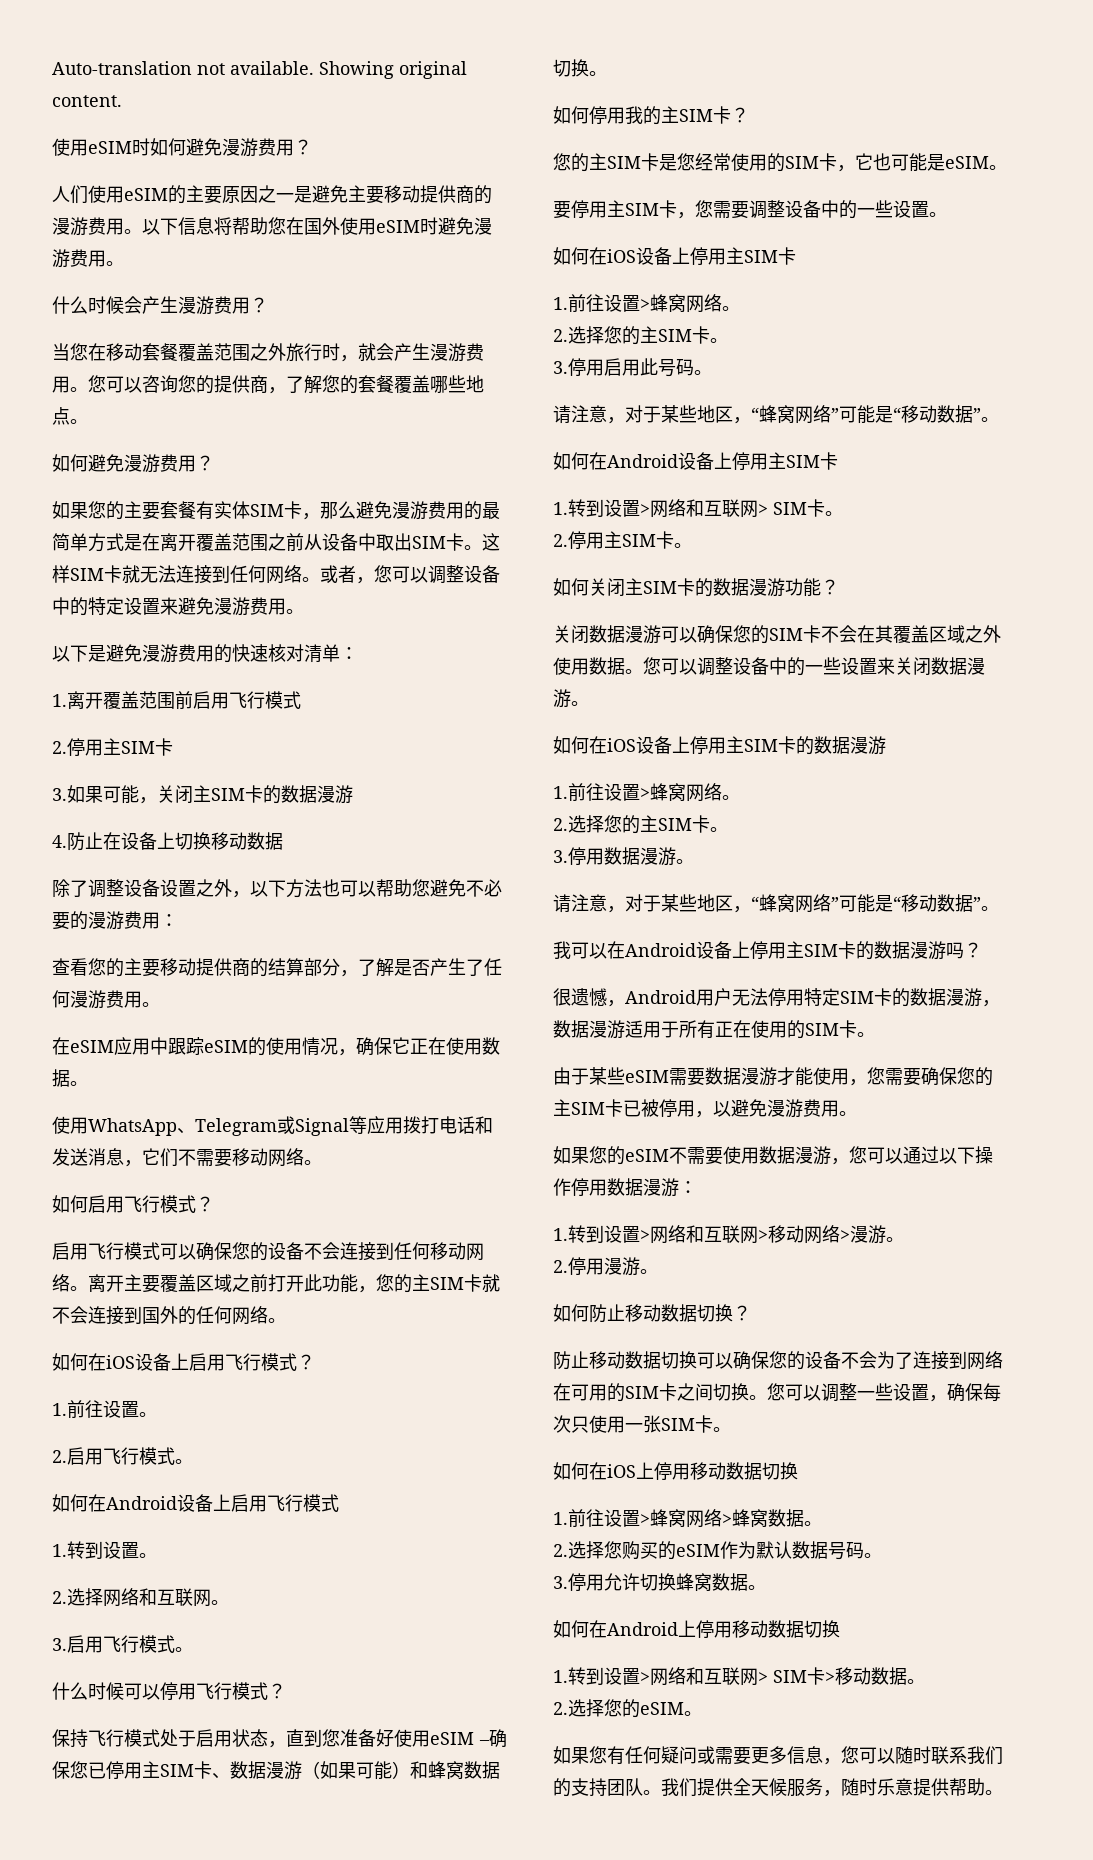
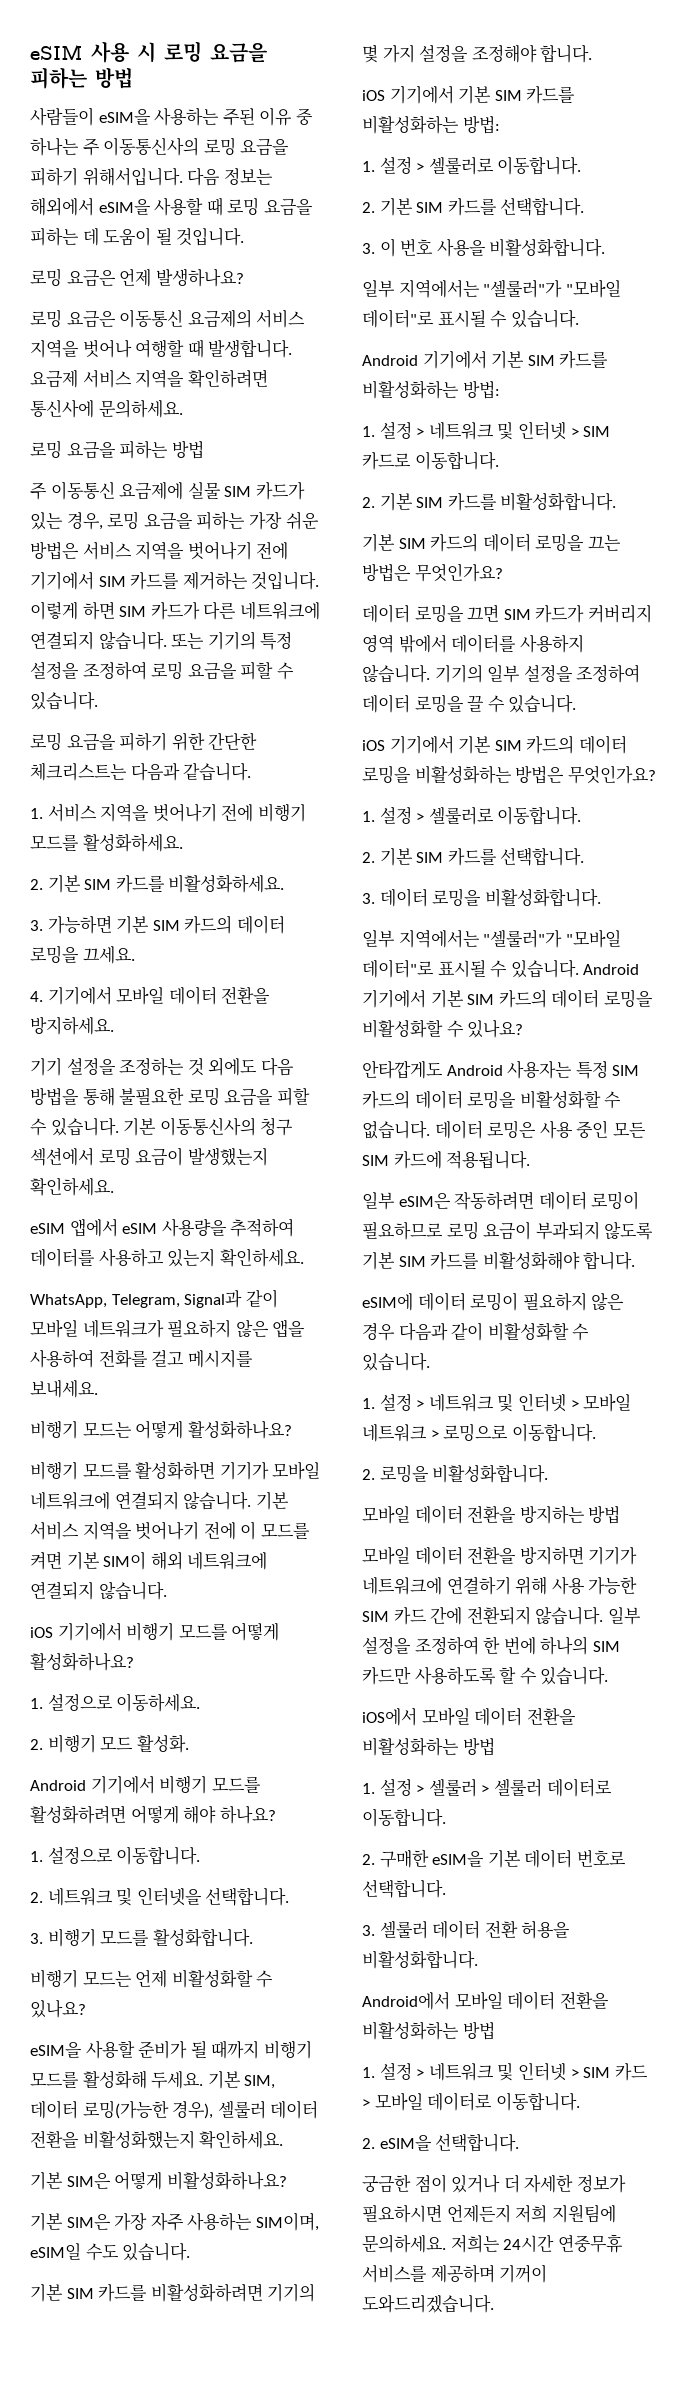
[52,61,467,79] [52,95,122,107] [52,138,312,157] [52,185,492,204] [52,217,492,236] [52,249,124,268] [52,296,268,315] [52,343,484,362] [52,375,484,394] [52,407,88,425] [52,454,214,473] [52,501,500,520] [52,533,500,552] [52,565,500,584] [52,597,304,616] [52,644,358,663] [52,691,301,709] [52,738,173,756] [52,785,353,804] [52,832,283,851] [52,879,502,898] [52,911,178,930] [52,958,502,977] [52,990,160,1009] [52,1037,500,1056] [52,1069,88,1087] [52,1116,493,1136] [52,1148,322,1167] [52,1195,214,1213] [52,1242,484,1261] [52,1274,500,1293] [52,1306,286,1325] [52,1353,315,1371] [52,1400,157,1418] [52,1447,193,1465] [52,1494,339,1512] [52,1541,157,1559] [52,1588,229,1607] [52,1635,193,1653] [52,1682,286,1700] [52,1729,507,1748] [52,1761,500,1780] [553,59,607,77] [553,106,749,125] [553,153,1007,172] [553,200,947,219] [553,247,796,265] [553,294,740,313] [553,326,728,345] [553,358,712,377] [553,405,999,424] [553,452,838,470] [553,499,843,518] [553,531,692,549] [553,578,839,597] [553,625,1001,644] [553,657,985,676] [553,689,589,708] [553,736,886,755] [553,783,740,802] [553,815,728,834] [553,847,694,866] [553,894,999,913] [553,941,982,960] [553,988,1000,1007] [553,1020,875,1039] [553,1067,993,1086] [553,1099,857,1118] [553,1146,993,1165] [553,1178,697,1197] [553,1225,904,1244] [553,1257,658,1276] [553,1304,751,1323] [553,1351,1003,1370] [553,1383,1001,1402] [553,1415,731,1433] [553,1462,798,1480] [553,1509,822,1528] [553,1541,882,1560] [553,1573,766,1592] [553,1620,840,1638] [553,1667,925,1686] [553,1699,702,1718] [553,1746,1003,1765] [553,1778,1003,1797] Auto-translation not available. Showing original content. // 使用eSIM时如何避免漫游费用？ // 人们使用eSIM的主要原因之一是避免主要移动提供商的漫游费用。以下信息将帮助您在国外使用eSIM时避免漫游费用。 // 什么时候会产生漫游费用？ // 当您在移动套餐覆盖范围之外旅行时，就会产生漫游费用。您可以咨询您的提供商，了解您的套餐覆盖哪些地点。 // 如何避免漫游费用？ // 如果您的主要套餐有实体SIM卡，那么避免漫游费用的最简单方式是在离开覆盖范围之前从设备中取出SIM卡。这样SIM卡就无法连接到任何网络。或者，您可以调整设备中的特定设置来避免漫游费用。 // 以下是避免漫游费用的快速核对清单： // 1.离开覆盖范围前启用飞行模式 // 2.停用主SIM卡 // 3.如果可能，关闭主SIM卡的数据漫游 // 4.防止在设备上切换移动数据 // 除了调整设备设置之外，以下方法也可以帮助您避免不必要的漫游费用： // 查看您的主要移动提供商的结算部分，了解是否产生了任何漫游费用。 // 在eSIM应用中跟踪eSIM的使用情况，确保它正在使用数据。 // 使用WhatsApp、Telegram或Signal等应用拨打电话和发送消息，它们不需要移动网络。 // 如何启用飞行模式？ // 启用飞行模式可以确保您的设备不会连接到任何移动网络。离开主要覆盖区域之前打开此功能，您的主SIM卡就不会连接到国外的任何网络。 // 如何在iOS设备上启用飞行模式？ // 1.前往设置。 // 2.启用飞行模式。 // 如何在Android设备上启用飞行模式 // 1.转到设置。 // 2.选择网络和互联网。 // 3.启用飞行模式。 // 什么时候可以停用飞行模式？ // 保持飞行模式处于启用状态，直到您准备好使用eSIM –确保您已停用主SIM卡、数据漫游（如果可能）和蜂窝数据切换。 // 如何停用我的主SIM卡？ // 您的主SIM卡是您经常使用的SIM卡，它也可能是eSIM。 // 要停用主SIM卡，您需要调整设备中的一些设置。 // 如何在iOS设备上停用主SIM卡 // 1.前往设置>蜂窝网络。 // 2.选择您的主SIM卡。 // 3.停用启用此号码。 // 请注意，对于某些地区，“蜂窝网络”可能是“移动数据”。 // 如何在Android设备上停用主SIM卡 // 1.转到设置>网络和互联网> SIM卡。 // 2.停用主SIM卡。 // 如何关闭主SIM卡的数据漫游功能？ // 关闭数据漫游可以确保您的SIM卡不会在其覆盖区域之外使用数据。您可以调整设备中的一些设置来关闭数据漫游。 // 如何在iOS设备上停用主SIM卡的数据漫游 // 1.前往设置>蜂窝网络。 // 2.选择您的主SIM卡。 // 3.停用数据漫游。 // 请注意，对于某些地区，“蜂窝网络”可能是“移动数据”。 // 我可以在Android设备上停用主SIM卡的数据漫游吗？ // 很遗憾，Android用户无法停用特定SIM卡的数据漫游，数据漫游适用于所有正在使用的SIM卡。 // 由于某些eSIM需要数据漫游才能使用，您需要确保您的主SIM卡已被停用，以避免漫游费用。 // 如果您的eSIM不需要使用数据漫游，您可以通过以下操作停用数据漫游： // 1.转到设置>网络和互联网>移动网络>漫游。 // 2.停用漫游。 // 如何防止移动数据切换？ // 防止移动数据切换可以确保您的设备不会为了连接到网络在可用的SIM卡之间切换。您可以调整一些设置，确保每次只使用一张SIM卡。 // 如何在iOS上停用移动数据切换 // 1.前往设置>蜂窝网络>蜂窝数据。 // 2.选择您购买的eSIM作为默认数据号码。 // 3.停用允许切换蜂窝数据。 // 如何在Android上停用移动数据切换 // 1.转到设置>网络和互联网> SIM卡>移动数据。 // 2.选择您的eSIM。 // 如果您有任何疑问或需要更多信息，您可以随时联系我们的支持团队。我们提供全天候服务，随时乐意提供帮助。 -> [30,41,267,63] [30,67,133,89] [30,107,313,126] [30,137,290,156] [30,167,273,186] [30,197,313,216] [30,227,245,246] [30,268,244,287] [30,309,306,328] [30,339,293,358] [30,369,268,388] [30,399,183,418] [30,440,204,459] [30,481,305,500] [30,511,319,530] [30,541,289,560] [30,571,320,590] [30,601,320,620] [30,631,293,650] [30,661,294,680] [30,692,98,710] [30,732,258,751] [30,762,252,781] [30,803,306,822] [30,833,183,852] [30,874,285,893] [30,915,285,934] [30,945,135,964] [30,986,271,1005] [30,1016,114,1035] [30,1057,294,1076] [30,1087,310,1106] [30,1117,294,1136] [30,1147,268,1166] [30,1177,114,1196] [30,1218,295,1237] [30,1248,304,1267] [30,1289,278,1308] [30,1319,306,1338] [30,1349,253,1368] [30,1379,98,1398] [30,1420,292,1439] [30,1461,321,1480] [30,1491,289,1510] [30,1521,310,1540] [30,1551,268,1570] [30,1581,167,1600] [30,1622,280,1641] [30,1652,134,1671] [30,1693,201,1712] [30,1734,189,1753] [30,1775,261,1794] [30,1805,276,1824] [30,1846,201,1865] [30,1887,290,1906] [30,1928,253,1947] [30,1969,274,1988] [30,1999,86,2018] [30,2040,312,2059] [30,2070,276,2089] [30,2100,319,2119] [30,2130,284,2149] [30,2171,287,2190] [30,2212,319,2231] [30,2243,191,2261] [30,2283,316,2302] [362,44,593,63] [362,85,576,104] [362,115,500,134] [362,156,582,175] [362,197,585,216] [362,238,606,257] [362,279,621,298] [362,309,579,328] [362,350,609,369] [362,380,500,399] [362,421,611,440] [362,451,499,470] [362,492,617,511] [362,533,621,552] [362,563,503,582] [362,604,652,623] [362,634,584,653] [362,664,641,683] [362,694,577,713] [362,735,627,754] [362,765,656,784] [362,806,582,825] [362,847,585,866] [362,888,601,907] [362,929,621,948] [362,959,640,978] [362,989,653,1008] [362,1019,524,1038] [362,1060,640,1079] [362,1090,622,1109] [362,1120,646,1139] [362,1151,531,1169] [362,1191,640,1210] [362,1221,654,1240] [362,1251,636,1270] [362,1292,625,1311] [362,1322,590,1341] [362,1353,430,1371] [362,1393,632,1412] [362,1423,596,1442] [362,1464,549,1483] [362,1505,621,1524] [362,1546,638,1565] [362,1576,638,1595] [362,1606,641,1625] [362,1636,620,1655] [362,1666,609,1685] [362,1707,576,1726] [362,1737,495,1756] [362,1778,612,1797] [362,1808,446,1827] [362,1849,626,1868] [362,1879,446,1898] [362,1920,571,1939] [362,1950,478,1969] [362,1991,609,2010] [362,2021,495,2040] [362,2062,648,2081] [362,2092,580,2111] [362,2133,520,2152] [362,2174,626,2193] [362,2204,616,2223] [362,2234,623,2253] [362,2264,548,2283] [362,2294,494,2313] eSIM 사용 시 로밍 요금을 피하는 방법 // 사람들이 eSIM을 사용하는 주된 이유 중 하나는 주 이동통신사의 로밍 요금을 피하기 위해서입니다. 다음 정보는 해외에서 eSIM을 사용할 때 로밍 요금을 피하는 데 도움이 될 것입니다. // 로밍 요금은 언제 발생하나요? // 로밍 요금은 이동통신 요금제의 서비스 지역을 벗어나 여행할 때 발생합니다. 요금제 서비스 지역을 확인하려면 통신사에 문의하세요. // 로밍 요금을 피하는 방법 // 주 이동통신 요금제에 실물 SIM 카드가 있는 경우, 로밍 요금을 피하는 가장 쉬운 방법은 서비스 지역을 벗어나기 전에 기기에서 SIM 카드를 제거하는 것입니다. 이렇게 하면 SIM 카드가 다른 네트워크에 연결되지 않습니다. 또는 기기의 특정 설정을 조정하여 로밍 요금을 피할 수 있습니다. // 로밍 요금을 피하기 위한 간단한 체크리스트는 다음과 같습니다. // 1. 서비스 지역을 벗어나기 전에 비행기 모드를 활성화하세요. // 2. 기본 SIM 카드를 비활성화하세요. // 3. 가능하면 기본 SIM 카드의 데이터 로밍을 끄세요. // 4. 기기에서 모바일 데이터 전환을 방지하세요. // 기기 설정을 조정하는 것 외에도 다음 방법을 통해 불필요한 로밍 요금을 피할 수 있습니다. 기본 이동통신사의 청구 섹션에서 로밍 요금이 발생했는지 확인하세요. // eSIM 앱에서 eSIM 사용량을 추적하여 데이터를 사용하고 있는지 확인하세요. // WhatsApp, Telegram, Signal과 같이 모바일 네트워크가 필요하지 않은 앱을 사용하여 전화를 걸고 메시지를 보내세요. // 비행기 모드는 어떻게 활성화하나요? // 비행기 모드를 활성화하면 기기가 모바일 네트워크에 연결되지 않습니다. 기본 서비스 지역을 벗어나기 전에 이 모드를 켜면 기본 SIM이 해외 네트워크에 연결되지 않습니다. // iOS 기기에서 비행기 모드를 어떻게 활성화하나요? // 1. 설정으로 이동하세요. // 2. 비행기 모드 활성화. // Android 기기에서 비행기 모드를 활성화하려면 어떻게 해야 하나요? // 1. 설정으로 이동합니다. // 2. 네트워크 및 인터넷을 선택합니다. // 3. 비행기 모드를 활성화합니다. // 비행기 모드는 언제 비활성화할 수 있나요? // eSIM을 사용할 준비가 될 때까지 비행기 모드를 활성화해 두세요. 기본 SIM, 데이터 로밍(가능한 경우), 셀룰러 데이터 전환을 비활성화했는지 확인하세요. // 기본 SIM은 어떻게 비활성화하나요? // 기본 SIM은 가장 자주 사용하는 SIM이며, eSIM일 수도 있습니다. // 기본 SIM 카드를 비활성화하려면 기기의 몇 가지 설정을 조정해야 합니다. // iOS 기기에서 기본 SIM 카드를 비활성화하는 방법: // 1. 설정 > 셀룰러로 이동합니다. // 2. 기본 SIM 카드를 선택합니다. // 3. 이 번호 사용을 비활성화합니다. // 일부 지역에서는 "셀룰러"가 "모바일 데이터"로 표시될 수 있습니다. // Android 기기에서 기본 SIM 카드를 비활성화하는 방법: // 1. 설정 > 네트워크 및 인터넷 > SIM 카드로 이동합니다. // 2. 기본 SIM 카드를 비활성화합니다. // 기본 SIM 카드의 데이터 로밍을 끄는 방법은 무엇인가요? // 데이터 로밍을 끄면 SIM 카드가 커버리지 영역 밖에서 데이터를 사용하지 않습니다. 기기의 일부 설정을 조정하여 데이터 로밍을 끌 수 있습니다. // iOS 기기에서 기본 SIM 카드의 데이터 로밍을 비활성화하는 방법은 무엇인가요? // 1. 설정 > 셀룰러로 이동합니다. // 2. 기본 SIM 카드를 선택합니다. // 3. 데이터 로밍을 비활성화합니다. // 일부 지역에서는 "셀룰러"가 "모바일 데이터"로 표시될 수 있습니다. Android 기기에서 기본 SIM 카드의 데이터 로밍을 비활성화할 수 있나요? // 안타깝게도 Android 사용자는 특정 SIM 카드의 데이터 로밍을 비활성화할 수 없습니다. 데이터 로밍은 사용 중인 모든 SIM 카드에 적용됩니다. // 일부 eSIM은 작동하려면 데이터 로밍이 필요하므로 로밍 요금이 부과되지 않도록 기본 SIM 카드를 비활성화해야 합니다. // eSIM에 데이터 로밍이 필요하지 않은 경우 다음과 같이 비활성화할 수 있습니다. // 1. 설정 > 네트워크 및 인터넷 > 모바일 네트워크 > 로밍으로 이동합니다. // 2. 로밍을 비활성화합니다. // 모바일 데이터 전환을 방지하는 방법 // 모바일 데이터 전환을 방지하면 기기가 네트워크에 연결하기 위해 사용 가능한 SIM 카드 간에 전환되지 않습니다. 일부 설정을 조정하여 한 번에 하나의 SIM 카드만 사용하도록 할 수 있습니다. // iOS에서 모바일 데이터 전환을 비활성화하는 방법 // 1. 설정 > 셀룰러 > 셀룰러 데이터로 이동합니다. // 2. 구매한 eSIM을 기본 데이터 번호로 선택합니다. // 3. 셀룰러 데이터 전환 허용을 비활성화합니다. // Android에서 모바일 데이터 전환을 비활성화하는 방법 // 1. 설정 > 네트워크 및 인터넷 > SIM 카드 > 모바일 데이터로 이동합니다. // 2. eSIM을 선택합니다. // 궁금한 점이 있거나 더 자세한 정보가 필요하시면 언제든지 저희 지원팀에 문의하세요. 저희는 24시간 연중무휴 서비스를 제공하며 기꺼이 도와드리겠습니다.

